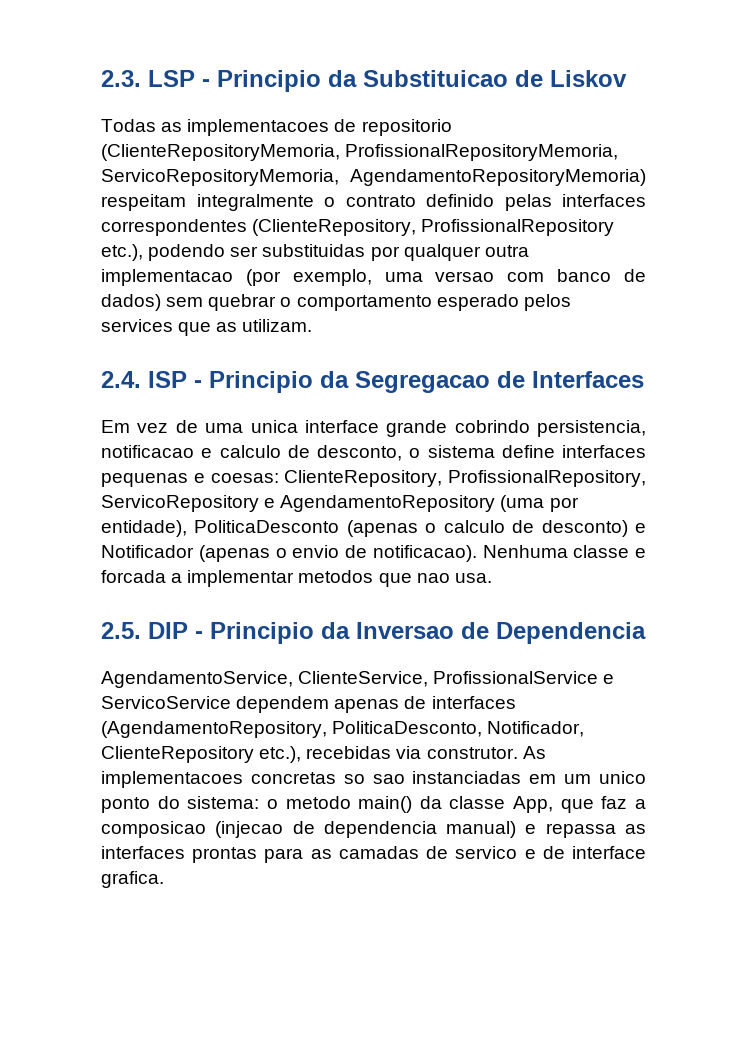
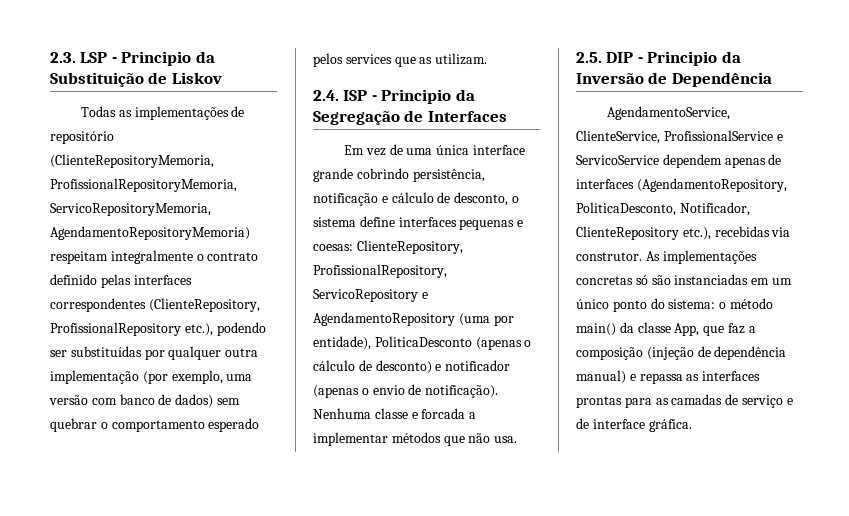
[363,70,508,87] Substituicao -> [50,72,144,87] Substituição
[187,119,452,136] implementacoes de repositorio -> [134,106,245,120] [50,131,114,144] implementações de repositório
[262,244,366,257] substituidas -> [70,346,142,357] substituídas
[101,269,233,286] implementacao -> [50,370,139,384] implementação
[435,271,495,282] versao -> [49,395,88,405] versão
[355,371,490,393] Segregacao -> [313,111,400,125] Segregação
[250,420,298,433] unica -> [436,145,470,155] única
[537,420,646,437] [101,445,281,458] persistencia, notificacao e calculo -> [412,169,485,182] [313,192,434,206] persistência, notificação e cálculo
[443,520,505,533] calculo -> [313,360,355,371] cálculo
[101,545,194,558] Notificador -> [445,360,511,371] notificador
[372,545,477,562] notificacao). -> [425,385,499,398] notificação).
[298,570,450,587] metodos que nao -> [391,432,491,446] métodos que não
[356,622,646,644] Inversao de Dependencia -> [576,72,772,87] Inversão de Dependência
[101,771,405,788] implementacoes concretas so sao -> [662,250,757,264] [576,275,671,285] implementações concretas só são
[599,771,647,784] unico -> [576,299,609,309] único
[285,796,351,809] metodo -> [729,298,773,309] método
[101,821,437,838] composicao (injecao de dependencia -> [576,346,787,360] composição (injeção de dependência
[455,846,518,859] servico -> [741,395,783,408] serviço
[101,871,164,888] grafica. -> [648,419,692,432] gráfica.

